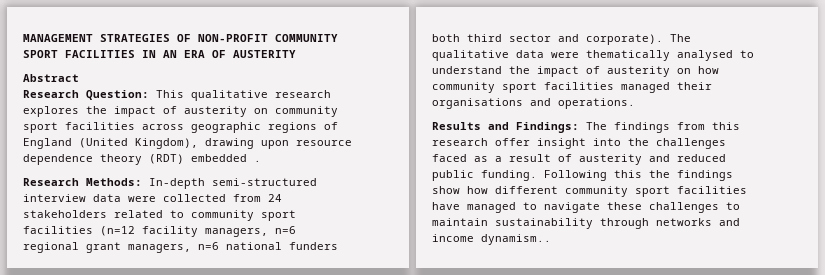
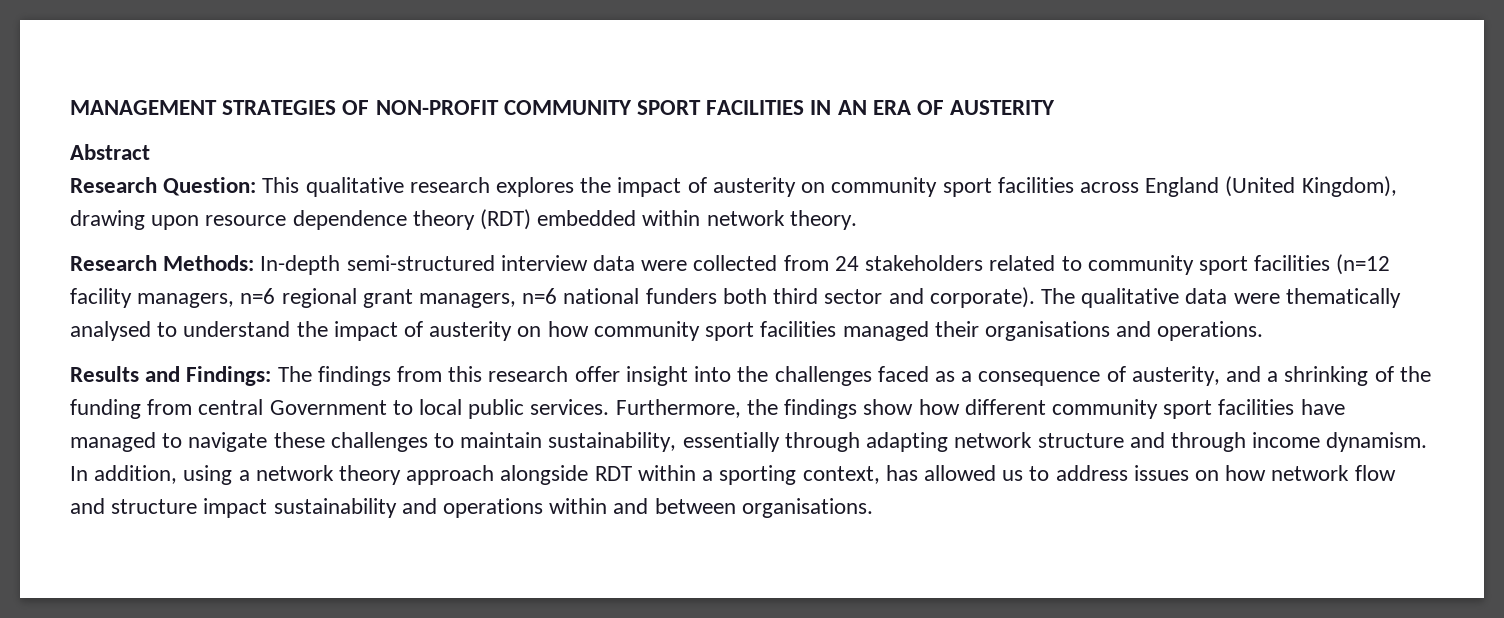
[191,122,338,133] geographic regions of -> (1139, 187) none
[254,160,261,162] . -> [642,210,857,230] within network theory.
[509,154,726,165] [432,170,642,181] result of austerity and reduced public funding. Following this -> [978,366,1431,386] [70,399,741,419] consequence of austerity, and a shrinking of the funding from central Government to local public services. Furthermore,
[495,218,740,229] [432,234,551,245] sustainability through networks and income dynamism.. -> [548,432,1428,452] [70,465,1396,485] [70,498,873,518] sustainability, essentially through adapting network structure and through income dynamism. In addition, using a network theory approach alongside RDT within a sporting context, has allowed us to address issues on how network flow and structure impact sustainability and operations within and between organisations.

